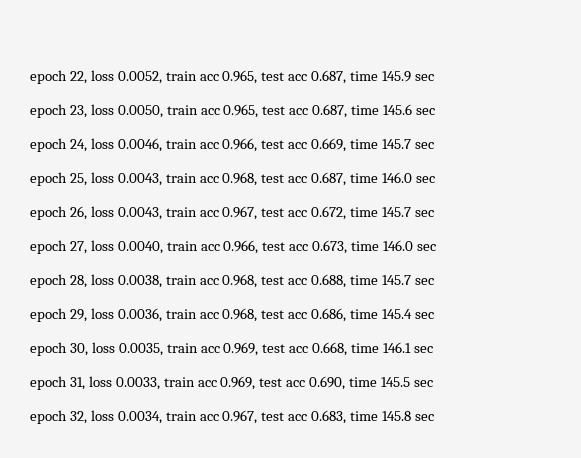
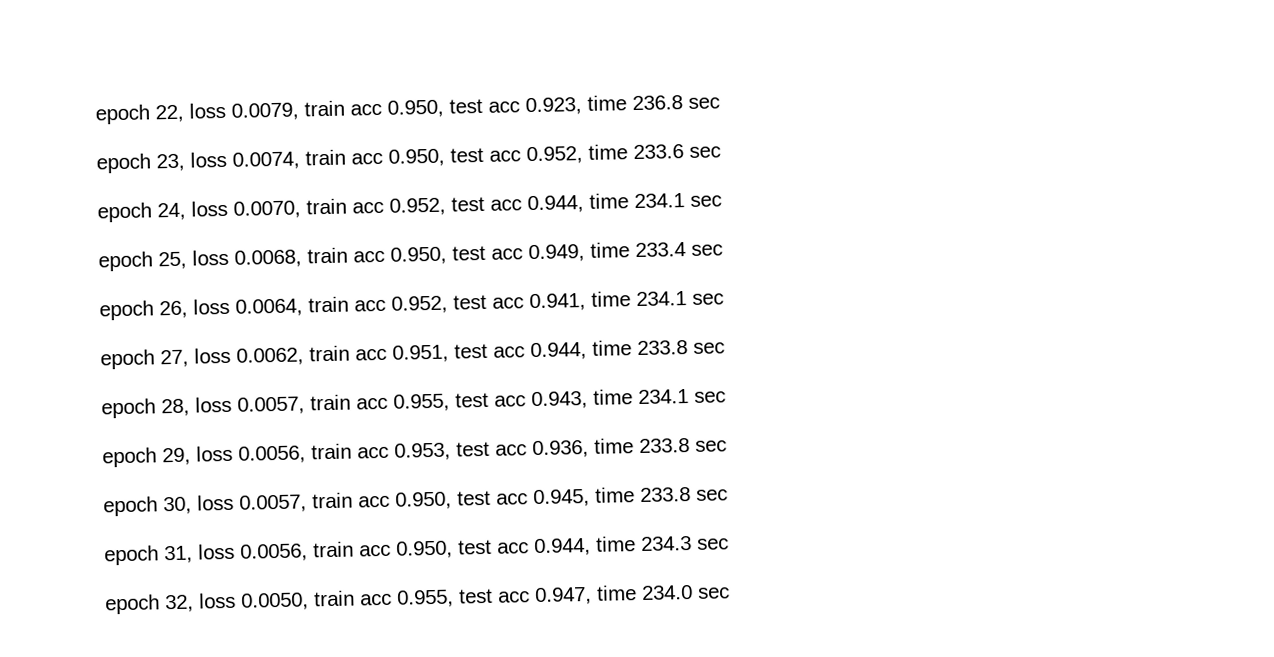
[117,70,412,84] 0.0052, train acc 0.965, test acc 0.687, time 145.9 -> [231,95,683,121] 0.0079, train acc 0.950, test acc 0.923, time 236.8
[117,104,413,118] 0.0050, train acc 0.965, test acc 0.687, time 145.6 -> [232,144,684,170] 0.0074, train acc 0.950, test acc 0.952, time 233.6
[117,138,412,152] 0.0046, train acc 0.966, test acc 0.669, time 145.7 -> [233,193,685,219] 0.0070, train acc 0.952, test acc 0.944, time 234.1
[117,172,413,186] 0.0043, train acc 0.968, test acc 0.687, time 146.0 -> [234,242,686,268] 0.0068, train acc 0.950, test acc 0.949, time 233.4
[117,206,412,220] 0.0043, train acc 0.967, test acc 0.672, time 145.7 -> [235,291,687,317] 0.0064, train acc 0.952, test acc 0.941, time 234.1
[117,240,414,254] 0.0040, train acc 0.966, test acc 0.673, time 146.0 -> [236,340,688,366] 0.0062, train acc 0.951, test acc 0.944, time 233.8
[117,274,412,288] 0.0038, train acc 0.968, test acc 0.688, time 145.7 -> [237,389,689,415] 0.0057, train acc 0.955, test acc 0.943, time 234.1
[117,308,413,322] 0.0036, train acc 0.968, test acc 0.686, time 145.4 -> [238,438,690,464] 0.0056, train acc 0.953, test acc 0.936, time 233.8
[118,342,412,356] 0.0035, train acc 0.969, test acc 0.668, time 146.1 -> [239,487,691,513] 0.0057, train acc 0.950, test acc 0.945, time 233.8
[115,376,411,390] 0.0033, train acc 0.969, test acc 0.690, time 145.5 -> [240,535,692,562] 0.0056, train acc 0.950, test acc 0.944, time 234.3
[117,410,412,424] 0.0034, train acc 0.967, test acc 0.683, time 145.8 -> [241,584,693,611] 0.0050, train acc 0.955, test acc 0.947, time 234.0

